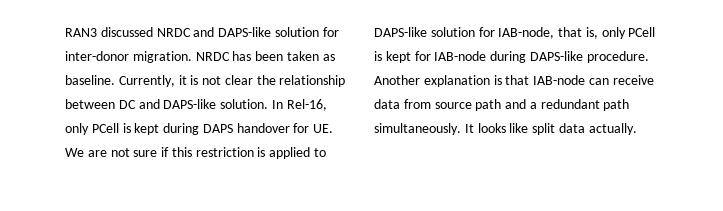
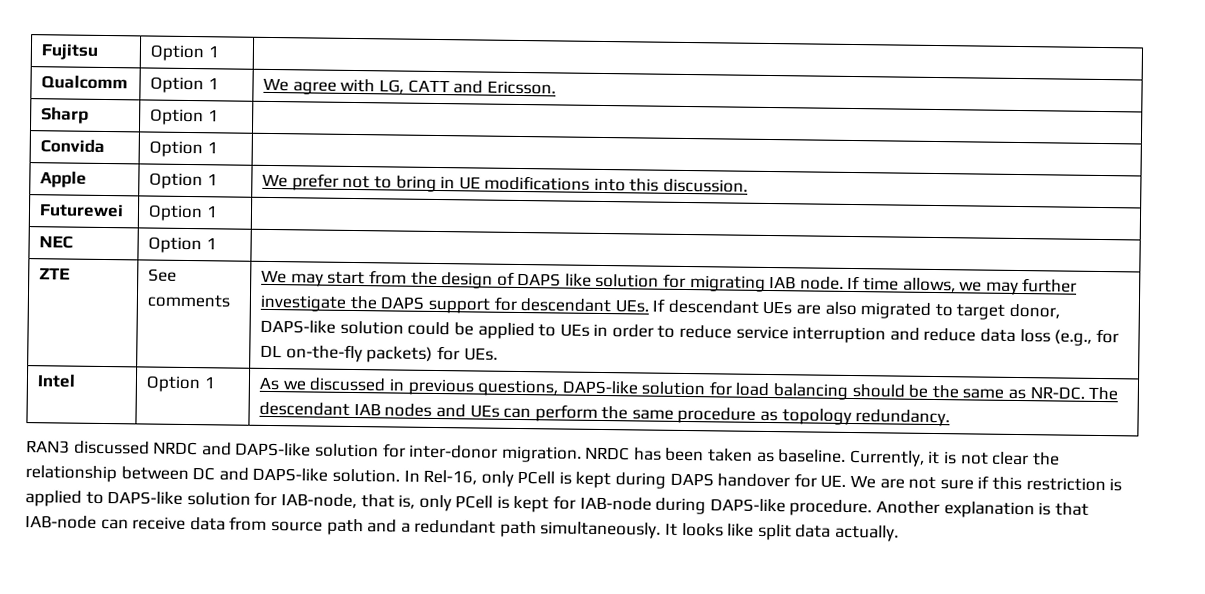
(65, 32) none -> [41,43,100,60] [150,44,220,62] [41,75,129,90] [150,76,219,94] [263,77,556,95] [41,107,90,124] [150,108,219,126] [40,139,106,154] [149,140,218,158] [40,171,88,188] [149,172,218,190] [262,173,749,193] [39,203,125,218] [148,204,218,222] [39,235,74,249] [148,236,217,254] [39,267,71,280] [148,268,178,282] [147,294,231,308] [261,269,1078,296] [260,294,1061,320] [260,319,1119,346] [260,344,498,363] [37,374,77,388] [146,375,216,393] [259,376,1119,401] [259,401,951,427] Fujitsu | Option 1 | // Qualcomm | Option 1 | We agree with LG, CATT and Ericsson. // Sharp | Option 1 | // Convida | Option 1 | // Apple | Option 1 | We prefer not to bring in UE modifications into this discussion. // Futurewei | Option 1 | // NEC | Option 1 | // ZTE | See comments | We may start from the design of DAPS like solution for migrating IAB node. If time allows, we may further investigate the DAPS support for descendant UEs. If descendant UEs are also migrated to target donor, DAPS-like solution could be applied to UEs in order to reduce service interruption and reduce data loss (e.g., for DL on-the-fly packets) for UEs. // Intel | Option 1 | As we discussed in previous questions, DAPS-like solution for load balancing should be the same as NR-DC. The descendant IAB nodes and UEs can perform the same procedure as topology redundancy. //

